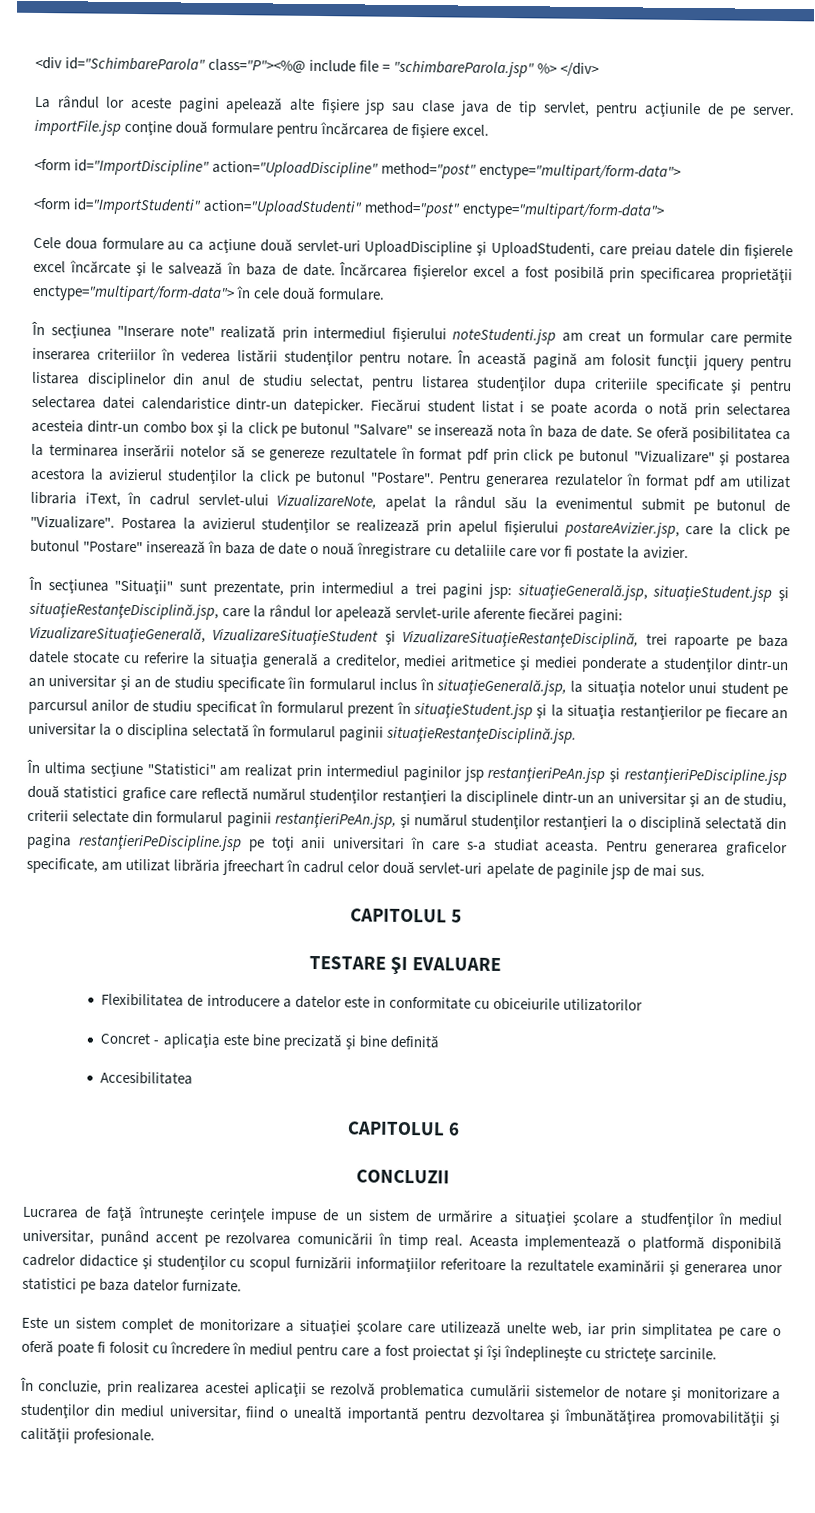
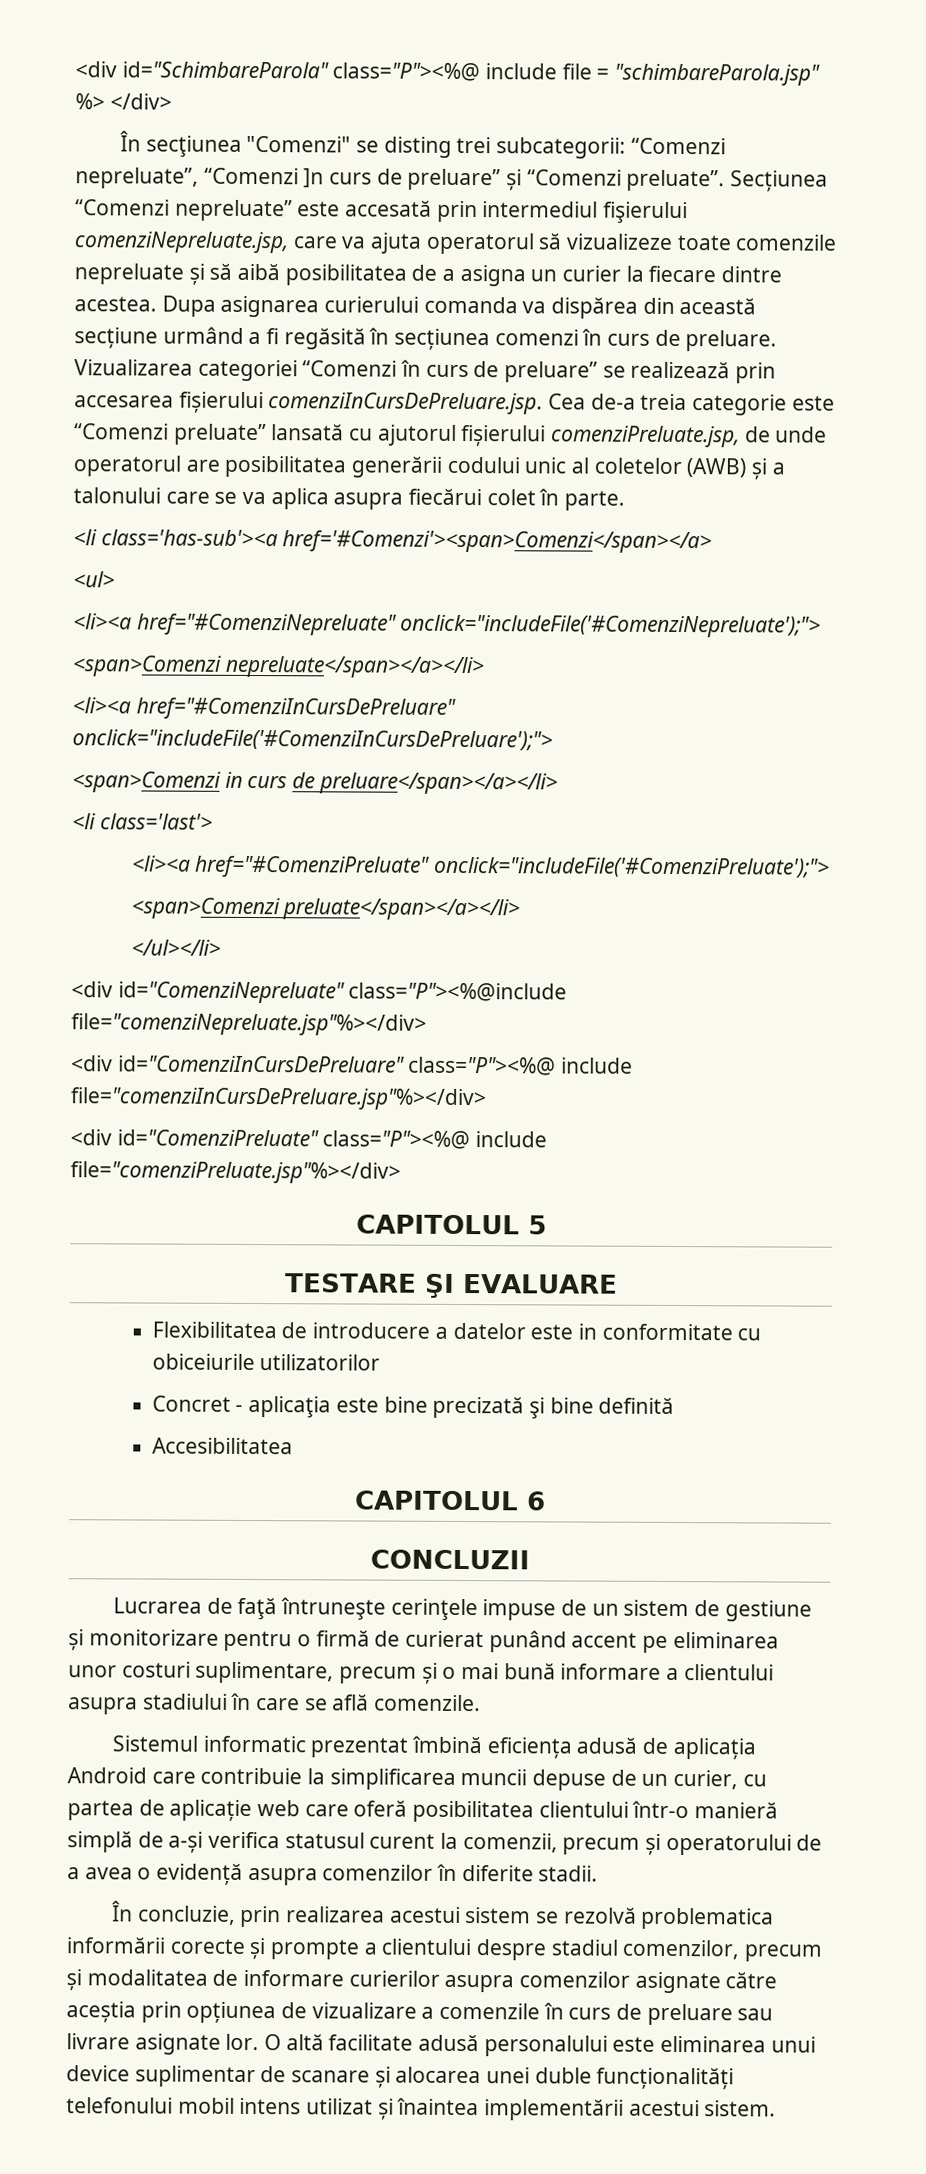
[34,95,796,119] [34,119,490,139] [34,158,682,181] [33,197,665,220] [33,236,793,260] [33,260,794,285] [32,284,386,303] [31,321,792,348] [32,347,792,372] [32,371,792,396] [31,395,791,419] [31,419,791,443] [31,443,792,468] [30,467,791,491] [30,491,790,515] [30,515,791,540] [30,539,689,562] [28,576,789,602] [28,601,624,625] [29,625,790,650] [28,650,789,673] [28,675,789,699] [28,698,788,722] [28,722,578,744] [26,759,787,786] [27,784,787,809] [27,809,787,833] [26,833,788,857] [26,857,705,880] La rândul lor aceste pagini apelează alte fişiere jsp sau clase java de tip servlet, pentru acţiunile de pe server. importFile.jsp conţine două formulare pentru încărcarea de fişiere excel. // <form id="ImportDiscipline" action="UploadDiscipline" method="post" enctype="multipart/form-data"> // <form id="ImportStudenti" action="UploadStudenti" method="post" enctype="multipart/form-data"> // Cele doua formulare au ca acţiune două servlet-uri UploadDiscipline şi UploadStudenti, care preiau datele din fişierele excel încărcate şi le salvează în baza de date. Încărcarea fişierelor excel a fost posibilă prin specificarea proprietăţii enctype="multipart/form-data"> în cele două formulare. // În secţiunea "Inserare note" realizată prin intermediul fişierului noteStudenti.jsp am creat un formular care permite inserarea criteriilor în vederea listării studenţilor pentru notare. În această pagină am folosit funcţii jquery pentru listarea disciplinelor din anul de studiu selectat, pentru listarea studenţilor dupa criteriile specificate şi pentru selectarea datei calendaristice dintr-un datepicker. Fiecărui student listat i se poate acorda o notă prin selectarea acesteia dintr-un combo box şi la click pe butonul "Salvare" se inserează nota în baza de date. Se oferă posibilitatea ca la terminarea inserării notelor să se genereze rezultatele în format pdf prin click pe butonul "Vizualizare" şi postarea acestora la avizierul studenţilor la click pe butonul "Postare". Pentru generarea rezulatelor în format pdf am utilizat libraria iText, în cadrul servlet-ului VizualizareNote, apelat la rândul său la evenimentul submit pe butonul de "Vizualizare". Postarea la avizierul studenţilor se realizează prin apelul fişierului postareAvizier.jsp, care la click pe butonul "Postare" inserează în baza de date o nouă înregistrare cu detaliile care vor fi postate la avizier. // În secţiunea "Situaţii" sunt prezentate, prin intermediul a trei pagini jsp: situaţieGenerală.jsp, situaţieStudent.jsp şi situaţieRestanţeDisciplină.jsp, care la rândul lor apelează servlet-urile aferente fiecărei pagini: VizualizareSituaţieGenerală, VizualizareSituaţieStudent şi VizualizareSituaţieRestanţeDisciplină, trei rapoarte pe baza datele stocate cu referire la situaţia generală a creditelor, mediei aritmetice şi mediei ponderate a studenţilor dintr-un an universitar şi an de studiu specificate îin formularul inclus în situaţieGenerală.jsp, la situaţia notelor unui student pe parcursul anilor de studiu specificat în formularul prezent în situaţieStudent.jsp şi la situaţia restanţierilor pe fiecare an universitar la o disciplina selectată în formularul paginii situaţieRestanţeDisciplină.jsp. // În ultima secţiune "Statistici" am realizat prin intermediul paginilor jsp restanţieriPeAn.jsp şi restanţieriPeDiscipline.jsp două statistici grafice care reflectă numărul studenţilor restanţieri la disciplinele dintr-un an universitar şi an de studiu, criterii selectate din formularul paginii restanţieriPeAn.jsp, şi numărul studenţilor restanţieri la o disciplină selectată din pagina restanţieriPeDiscipline.jsp pe toţi anii universitari în care s-a studiat aceasta. Pentru generarea graficelor specificate, am utilizat librăria jfreechart în cadrul celor două servlet-uri apelate de paginile jsp de mai sus. -> [120,130,726,159] [75,167,829,192] [75,199,689,225] [74,231,838,255] [74,263,783,287] [74,295,757,319] [74,326,778,352] [74,359,777,384] [74,391,835,416] [74,423,828,448] [73,455,785,480] [73,487,626,511] [73,529,713,554] [73,571,115,588] [73,613,822,638] [72,655,485,679] [72,697,456,720] [72,729,553,751] [72,771,558,795] [72,813,213,830] [131,855,831,878] [130,897,521,921] [130,939,221,956] [71,981,568,1004] [71,1013,427,1036] [71,1055,634,1076] [70,1087,486,1111] [70,1129,548,1150] [70,1161,401,1184] În secţiunea "Comenzi" se disting trei subcategorii: “Comenzi nepreluate”, “Comenzi ]n curs de preluare” și “Comenzi preluate”. Secțiunea “Comenzi nepreluate” este accesată prin intermediul fişierului comenziNepreluate.jsp, care va ajuta operatorul să vizualizeze toate comenzile nepreluate și să aibă posibilitatea de a asigna un curier la fiecare dintre acestea. Dupa asignarea curierului comanda va dispărea din această secțiune urmând a fi regăsită în secțiunea comenzi în curs de preluare. Vizualizarea categoriei “Comenzi în curs de preluare” se realizează prin accesarea fișierului comenziInCursDePreluare.jsp. Cea de-a treia categorie este “Comenzi preluate” lansată cu ajutorul fișierului comenziPreluate.jsp, de unde operatorul are posibilitatea generării codului unic al coletelor (AWB) și a talonului care se va aplica asupra fiecărui colet în parte. // <li class='has-sub'><a href='#Comenzi'><span>Comenzi</span></a> // <ul> // <li><a href="#ComenziNepreluate" onclick="includeFile('#ComenziNepreluate');"> // <span>Comenzi nepreluate</span></a></li> // <li><a href="#ComenziInCursDePreluare" onclick="includeFile('#ComenziInCursDePreluare');"> // <span>Comenzi in curs de preluare</span></a></li> // <li class='last'> // <li><a href="#ComenziPreluate" onclick="includeFile('#ComenziPreluate');"> // <span>Comenzi preluate</span></a></li> // </ul></li> // <div id="ComenziNepreluate" class="P"><%@include file="comenziNepreluate.jsp"%></div> // <div id="ComenziInCursDePreluare" class="P"><%@ include file="comenziInCursDePreluare.jsp"%></div> // <div id="ComenziPreluate" class="P"><%@ include file="comenziPreluate.jsp"%></div>
[437,1209,784,1228] [22,1229,782,1254] [22,1253,784,1276] [22,1277,243,1294] [21,1316,781,1340] [21,1339,717,1362] urmărire a situaţiei şcolare a studfenţilor în mediul universitar, punând accent pe rezolvarea comunicării în timp real. Aceasta implementează o platformă disponibilă cadrelor didactice şi studenţilor cu scopul furnizării informaţiilor referitoare la rezultatele examinării şi generarea unor statistici pe baza datelor furnizate. // Este un sistem complet de monitorizare a situaţiei şcolare care utilizează unelte web, iar prin simplitatea pe care o oferă poate fi folosit cu încredere în mediul pentru care a fost proiectat şi îşi îndeplineşte cu stricteţe sarcinile. -> [724,1600,812,1622] [68,1629,779,1653] [68,1661,774,1684] [68,1692,482,1715] [112,1735,756,1760] [67,1767,767,1791] [67,1799,779,1823] [67,1831,823,1856] [67,1863,599,1886] gestiune și monitorizare pentru o firmă de curierat punând accent pe eliminarea unor costuri suplimentare, precum și o mai bună informare a clientului asupra stadiului în care se află comenzile. // Sistemul informatic prezentat îmbină eficiența adusă de aplicația Android care contribuie la simplificarea muncii depuse de un curier, cu partea de aplicație web care oferă posibilitatea clientului într-o manieră simplă de a-și verifica statusul curent la comenzii, precum și operatorului de a avea o evidență asupra comenzilor în diferite stadii.
[204,1381,307,1398] acestei aplicaţii -> [389,1906,532,1924] acestui sistem
[469,1383,781,1402] [20,1403,780,1427] [20,1426,156,1445] cumulării sistemelor de notare şi monitorizare a studenţilor din mediul universitar, fiind o unealtă importantă pentru dezvoltarea şi îmbunătăţirea promovabilităţii şi calităţii profesionale. -> [66,1937,823,1962] [66,1969,778,1994] [66,2001,774,2026] [66,2033,816,2057] [66,2065,735,2090] [66,2097,777,2121] informării corecte și prompte a clientului despre stadiul comenzilor, precum și modalitatea de informare curierilor asupra comenzilor asignate către aceștia prin opțiunea de vizualizare a comenzile în curs de preluare sau livrare asignate lor. O altă facilitate adusă personalului este eliminarea unui device suplimentar de scanare și alocarea unei duble funcționalități telefonului mobil intens utilizat și înaintea implementării acestui sistem.

